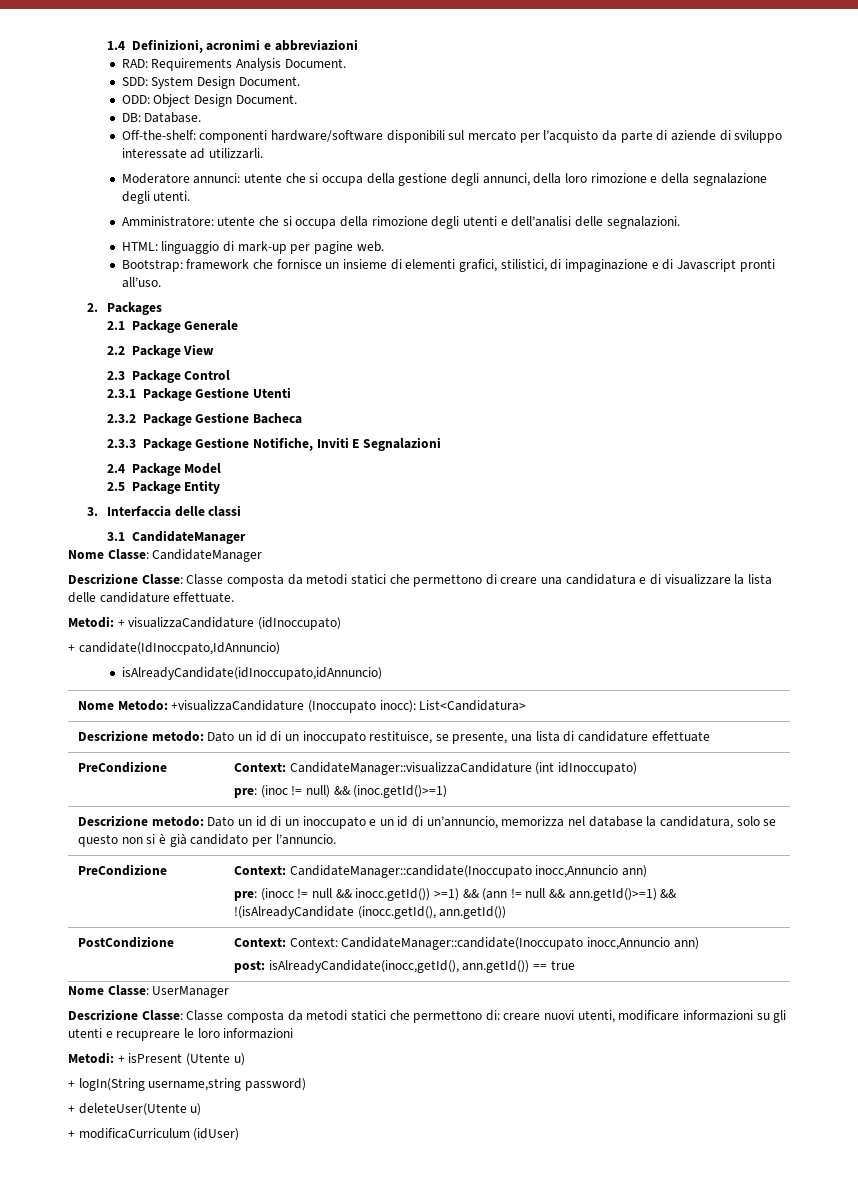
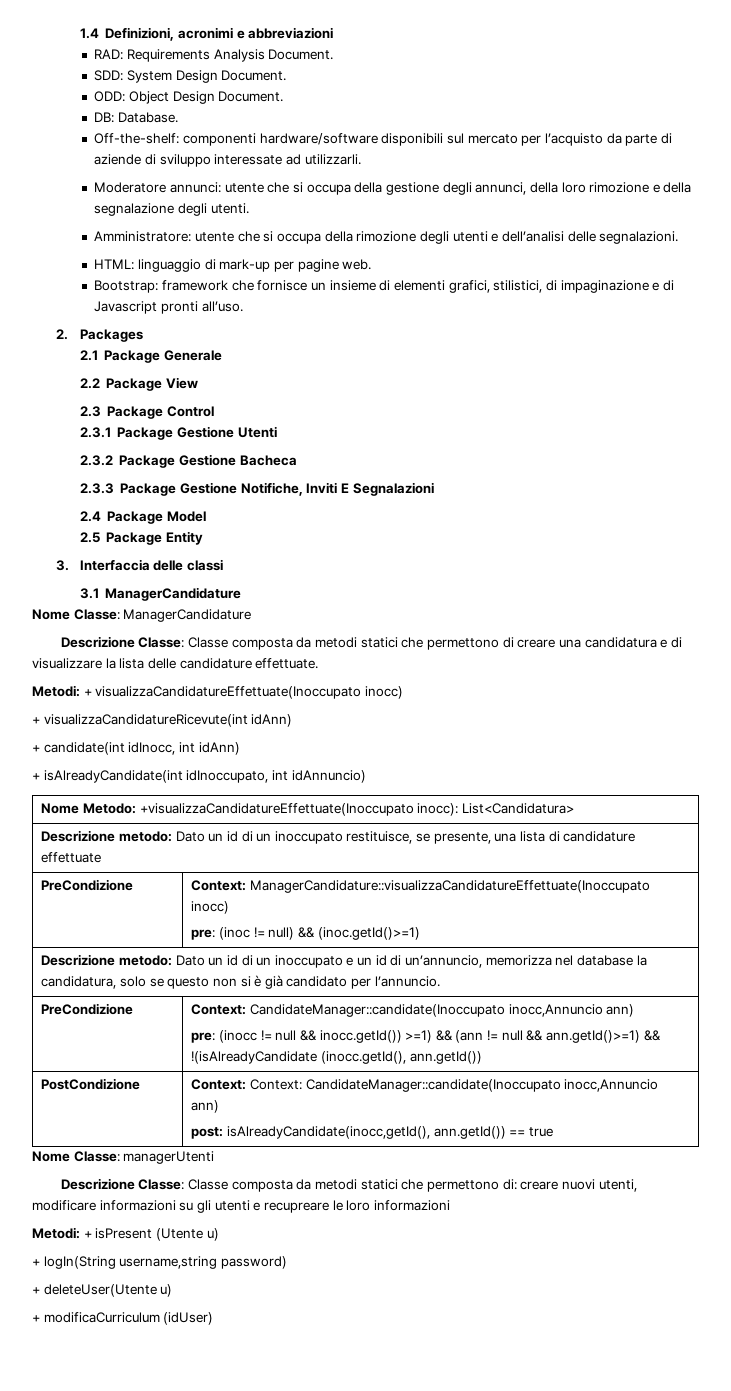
[131,530,246,544] [68,549,263,562] CandidateManager // Nome Classe: CandidateManager -> [105,587,242,601] [32,609,252,622] ManagerCandidature // Nome Classe: ManagerCandidature
[128,617,341,630] [68,642,280,655] [121,667,382,680] visualizzaCandidature (idInoccupato) // + candidate(IdInoccpato,IdAnnuncio) // isAlreadyCandidate(idInoccupato,idAnnuncio) -> [95,686,403,699] [32,714,293,727] [32,742,240,755] [32,770,366,783] visualizzaCandidatureEffettuate(Inoccupato inocc) // + visualizzaCandidatureRicevute(int idAnn) // + candidate(int idInocc, int idAnn) // + isAlreadyCandidate(int idInoccupato, int idAnnuncio)
[171,700,376,713] +visualizzaCandidature (Inoccupato -> [139,803,414,816] +visualizzaCandidatureEffettuate(Inoccupato
[289,762,637,775] CandidateManager::visualizzaCandidature (int idInoccupato) -> [249,880,650,893] [191,901,230,914] ManagerCandidature::visualizzaCandidatureEffettuate(Inoccupato inocc)
[152,986,230,998] UserManager -> [123,1151,215,1164] managerUtenti

